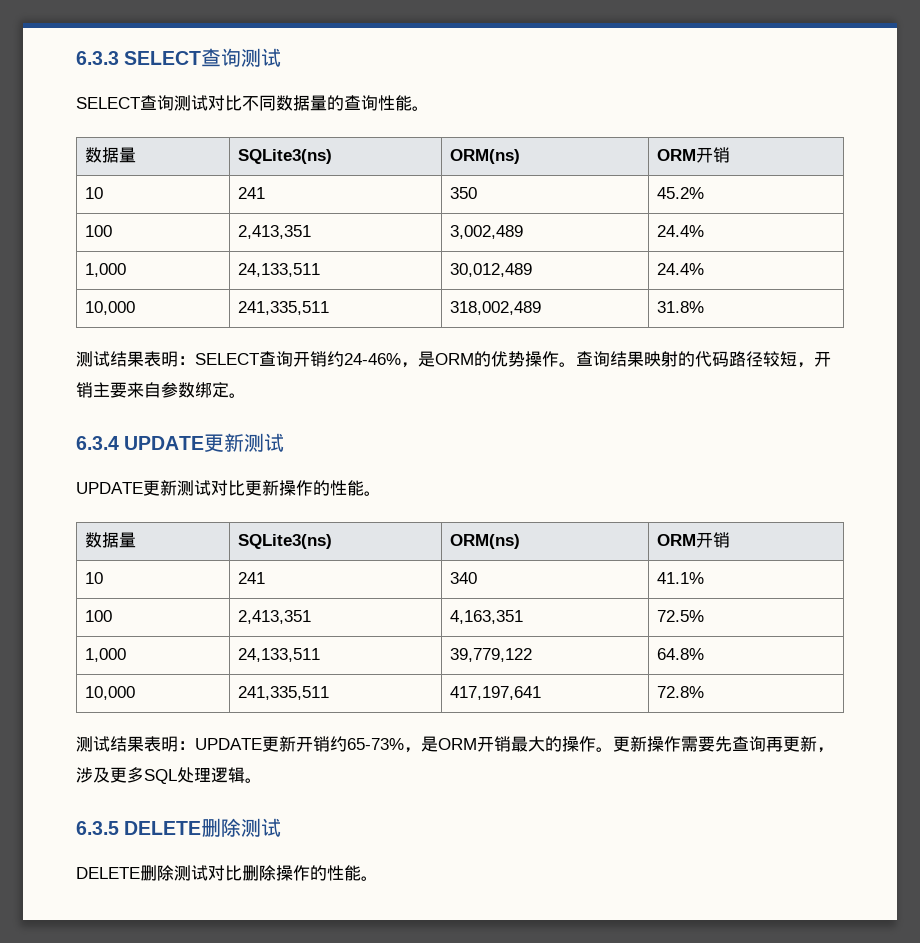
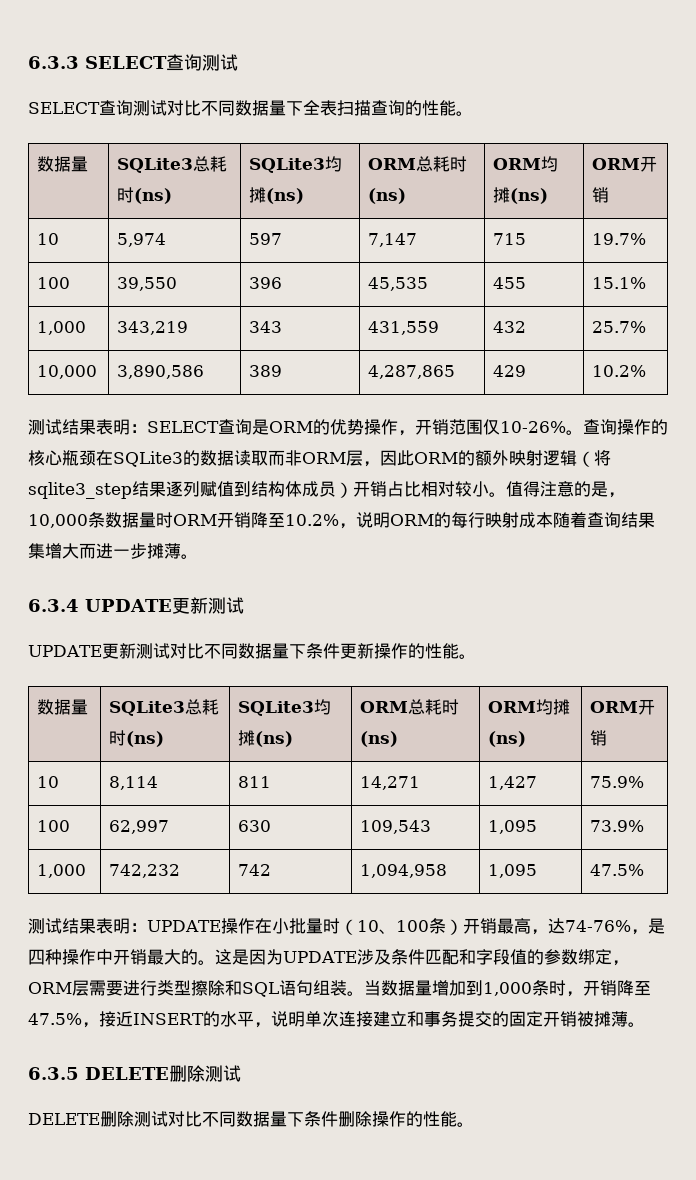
[327,95,429,111] [84,147,136,163] [237,149,332,164] [449,149,520,164] [656,147,730,163] [84,187,103,199] [237,187,265,199] [449,187,477,199] [656,187,704,199] [84,225,112,237] [237,225,311,239] [449,225,523,239] [656,225,704,237] [84,263,126,277] [237,263,320,277] [449,263,532,277] [656,263,704,275] [84,301,135,315] [237,301,329,315] [449,301,541,315] [656,301,704,313] 的查询性能。 // 数据量 | SQLite3(ns) | ORM(ns) | ORM开销 // 10 | 241 | 350 | 45.2% // 100 | 2,413,351 | 3,002,489 | 24.4% // 1,000 | 24,133,511 | 30,012,489 | 24.4% // 10,000 | 241,335,511 | 318,002,489 | 31.8% -> [286,100,473,116] [37,156,89,172] [117,156,228,173] [117,187,173,204] [249,156,343,173] [249,187,305,204] [368,156,468,172] [368,188,407,204] [493,156,559,172] [493,187,549,204] [592,156,658,172] [592,187,610,203] [37,233,60,245] [117,233,167,247] [249,233,283,245] [368,233,418,247] [493,233,527,245] [592,233,647,245] [37,277,71,289] [117,277,178,291] [249,277,283,289] [368,277,429,291] [493,277,527,289] [592,277,647,289] [37,321,87,335] [117,321,189,335] [249,321,283,333] [368,321,440,335] [493,321,527,333] [592,321,647,333] [37,365,98,379] [117,365,205,379] [249,365,283,377] [368,365,456,379] [493,365,527,377] [592,365,647,377] 下全表扫描查询的性能。 // 数据量 | SQLite3总耗时(ns) | SQLite3均摊(ns) | ORM总耗时(ns) | ORM均摊(ns) | ORM开销 // 10 | 5,974 | 597 | 7,147 | 715 | 19.7% // 100 | 39,550 | 396 | 45,535 | 455 | 15.1% // 1,000 | 343,219 | 343 | 431,559 | 432 | 25.7% // 10,000 | 3,890,586 | 389 | 4,287,865 | 429 | 10.2%
[293,351,418,368] 开销约24-46%， -> (252, 427) none
[559,351,831,368] [76,382,229,398] 。查询结果映射的代码路径较短，开销主要来自参数绑定 -> [398,419,668,436] [28,450,611,467] [28,481,625,499] [28,512,655,529] [28,543,181,559] ，开销范围仅10-26%。查询操作的核心瓶颈在SQLite3的数据读取而非ORM层，因此ORM的额外映射逻辑（将sqlite3_step结果逐列赋值到结构体成员）开销占比相对较小。值得注意的是，10,000条数据量时ORM开销降至10.2%，说明ORM的每行映射成本随着查询结果集增大而进一步摊薄
(245, 488) none -> [203,643,340,659] 不同数据量下条件
[237,534,332,549] [449,534,520,549] [656,532,730,548] [84,572,103,584] [237,572,265,584] [449,572,477,584] [656,572,704,584] [84,610,112,622] [237,610,311,624] [449,610,523,624] [656,610,704,622] [84,648,126,662] [237,648,320,662] [449,648,532,662] [656,648,704,660] [84,686,135,700] [237,686,329,700] [449,686,541,700] [656,686,704,698] SQLite3(ns) | ORM(ns) | ORM开销 // 10 | 241 | 340 | 41.1% // 100 | 2,413,351 | 4,163,351 | 72.5% // 1,000 | 24,133,511 | 39,779,122 | 64.8% // 10,000 | 241,335,511 | 417,197,641 | 72.8% -> [109,699,220,716] [109,730,165,747] [238,699,332,716] [238,730,294,747] [360,699,460,715] [360,731,399,747] [488,699,571,715] [488,731,527,747] [590,699,656,715] [590,730,608,746] [37,776,60,788] [109,776,159,790] [238,776,272,788] [360,776,421,790] [488,776,538,790] [590,776,645,788] [37,820,71,832] [109,820,170,834] [238,820,272,832] [360,820,432,834] [488,820,538,834] [590,820,645,832] [37,864,87,878] [109,864,181,878] [238,864,272,876] [360,864,448,878] [488,864,538,878] [590,864,645,876] SQLite3总耗时(ns) | SQLite3均摊(ns) | ORM总耗时(ns) | ORM均摊(ns) | ORM开销 // 10 | 8,114 | 811 | 14,271 | 1,427 | 75.9% // 100 | 62,997 | 630 | 109,543 | 1,095 | 73.9% // 1,000 | 742,232 | 742 | 1,094,958 | 1,095 | 47.5%
[262,736,834,753] [76,767,245,784] 更新开销约65-73%，是ORM开销最大的操作。更新操作需要先查询再更新，涉及更多SQL处理逻辑 -> [220,918,665,935] [28,949,629,966] [28,980,651,997] [28,1011,628,1028] 操作在小批量时（10、100条）开销最高，达74-76%，是四种操作中开销最大的。这是因为UPDATE涉及条件匹配和字段值的参数绑定，ORM层需要进行类型擦除和SQL语句组装。当数据量增加到1,000条时，开销降至47.5%，接近INSERT的水平，说明单次连接建立和事务提交的固定开销被摊薄
(242, 873) none -> [202,1111,338,1127] 不同数据量下条件

